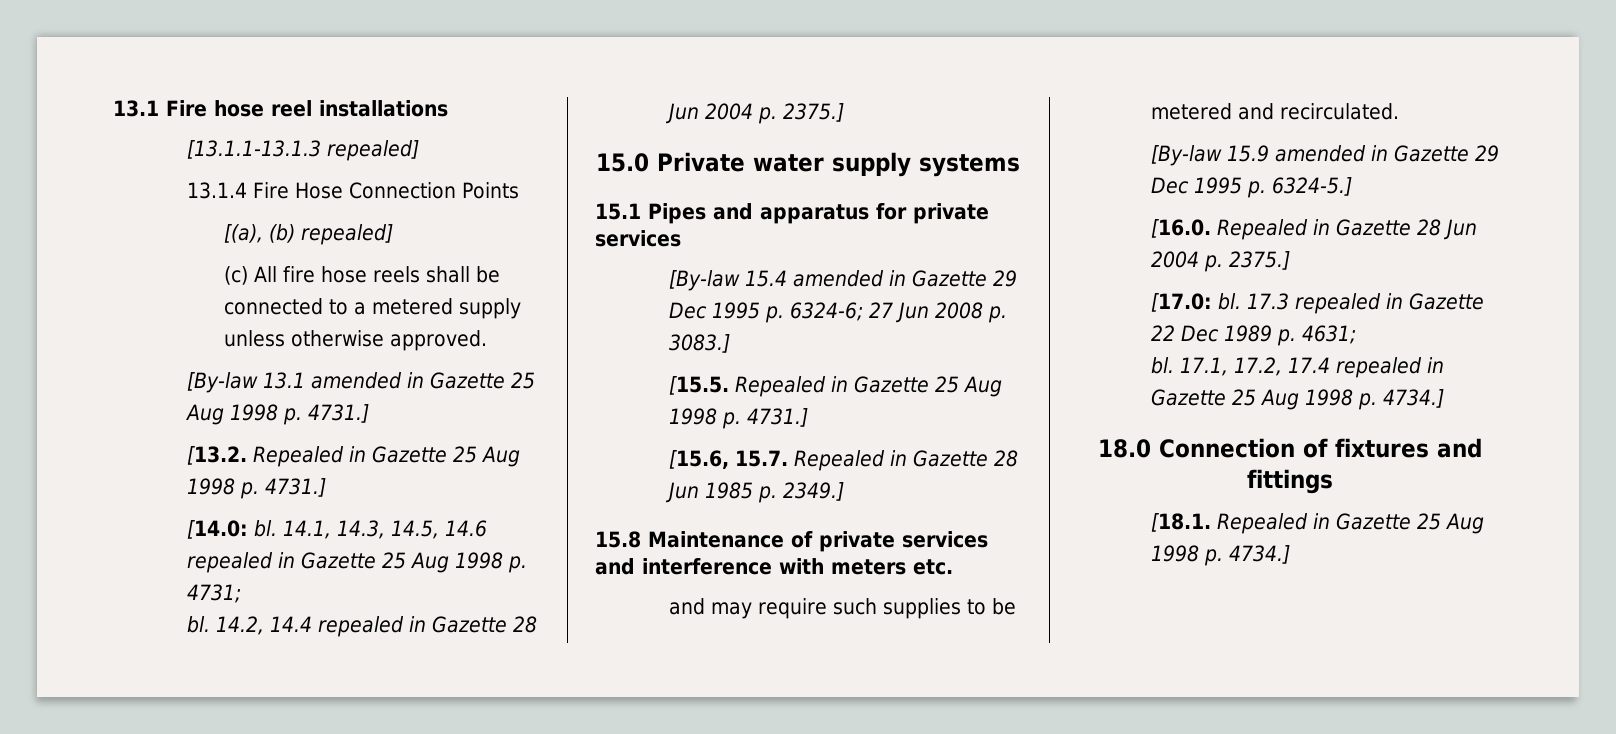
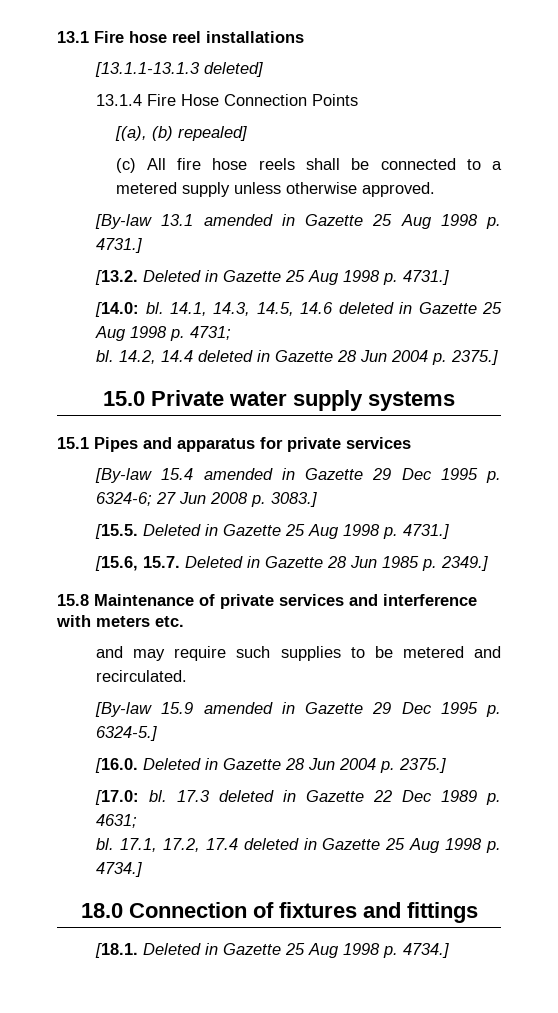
[327,140,420,161] repealed] -> [204,62,264,77] deleted]
[253,446,345,467] Repealed -> [143,270,202,282] Deleted
[187,552,274,573] repealed -> [338,302,394,314] deleted
[318,616,405,637] repealed -> [198,350,254,362] deleted
[735,376,827,397] Repealed -> [143,524,202,536] Deleted
[794,450,886,471] Repealed -> [185,556,244,568] Deleted
[1217,219,1309,240] Repealed -> [143,758,202,770] Deleted
[1295,293,1382,314] repealed -> [219,790,275,802] deleted
[1336,357,1423,378] repealed -> [243,838,299,850] deleted
[1217,513,1309,534] Repealed -> [143,943,202,955] Deleted

